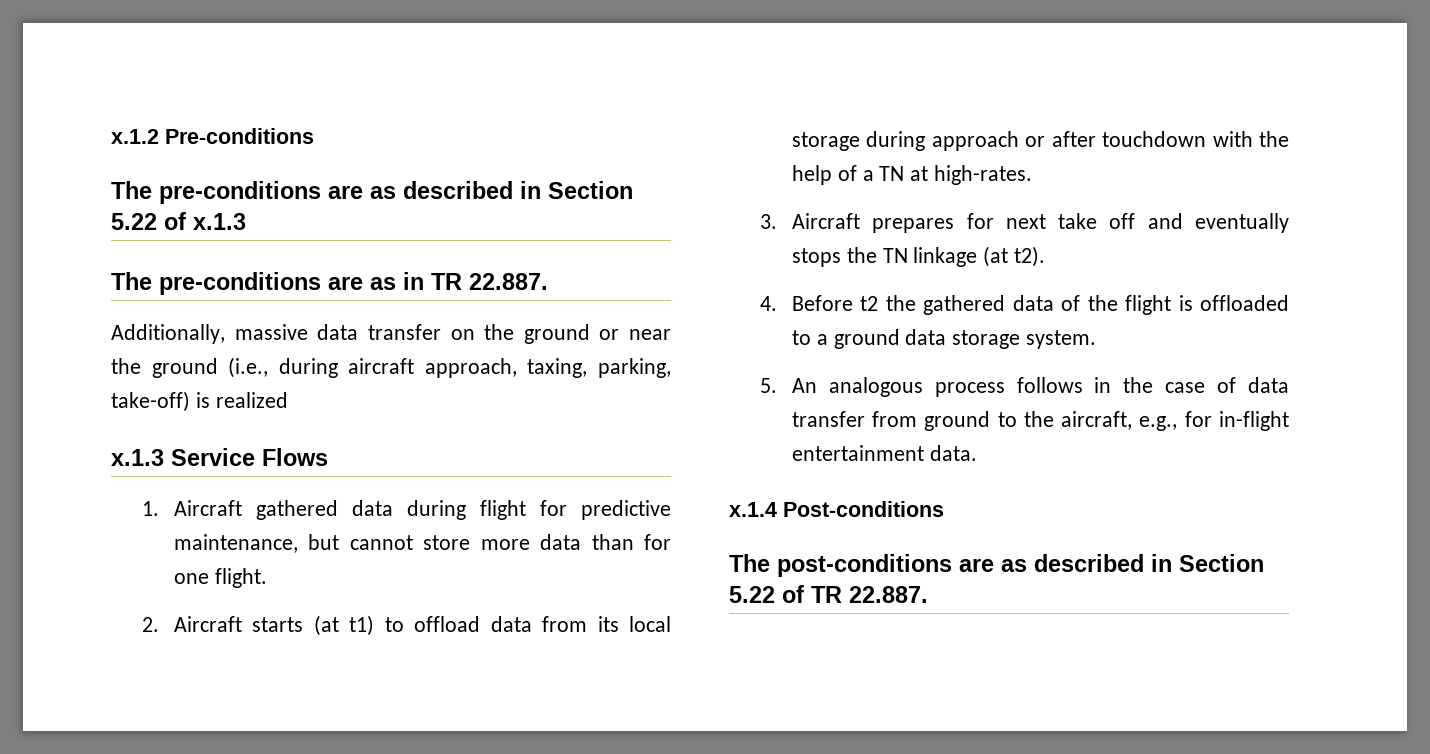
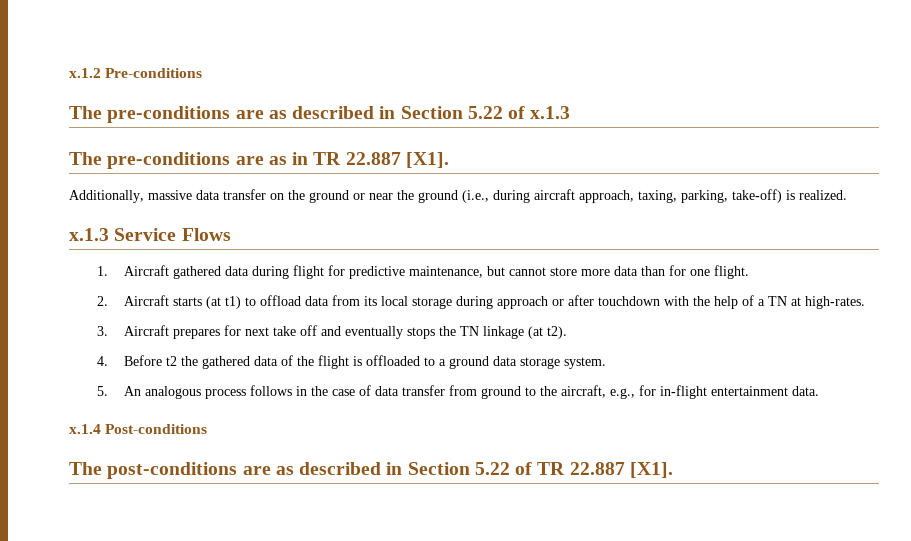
[469,273,548,290] 22.887. -> [345,152,449,168] 22.887 [X1].
[215,392,288,408] realized -> [799,190,847,200] realized.
[849,586,928,603] 22.887. -> [569,462,673,478] 22.887 [X1].

